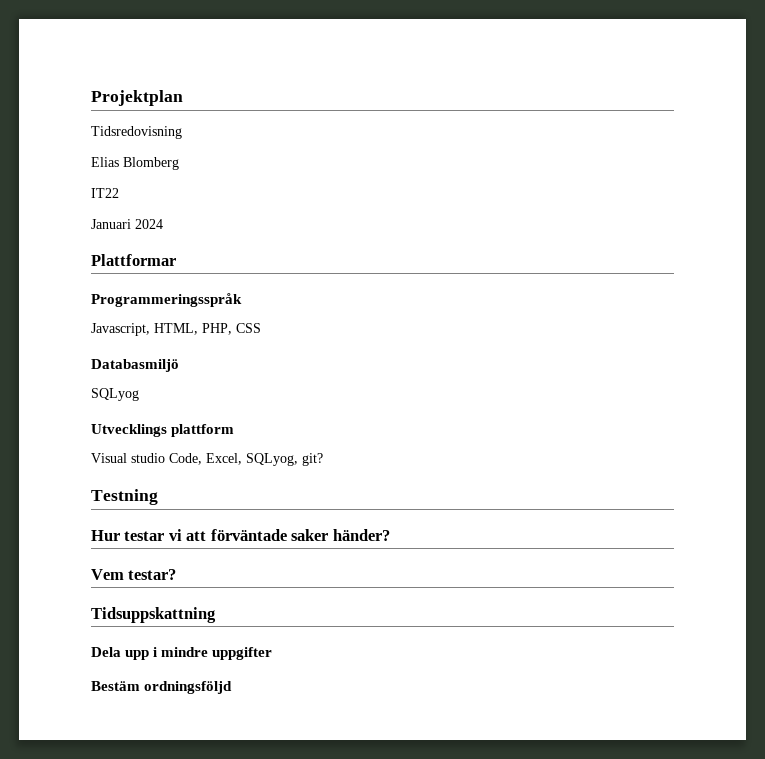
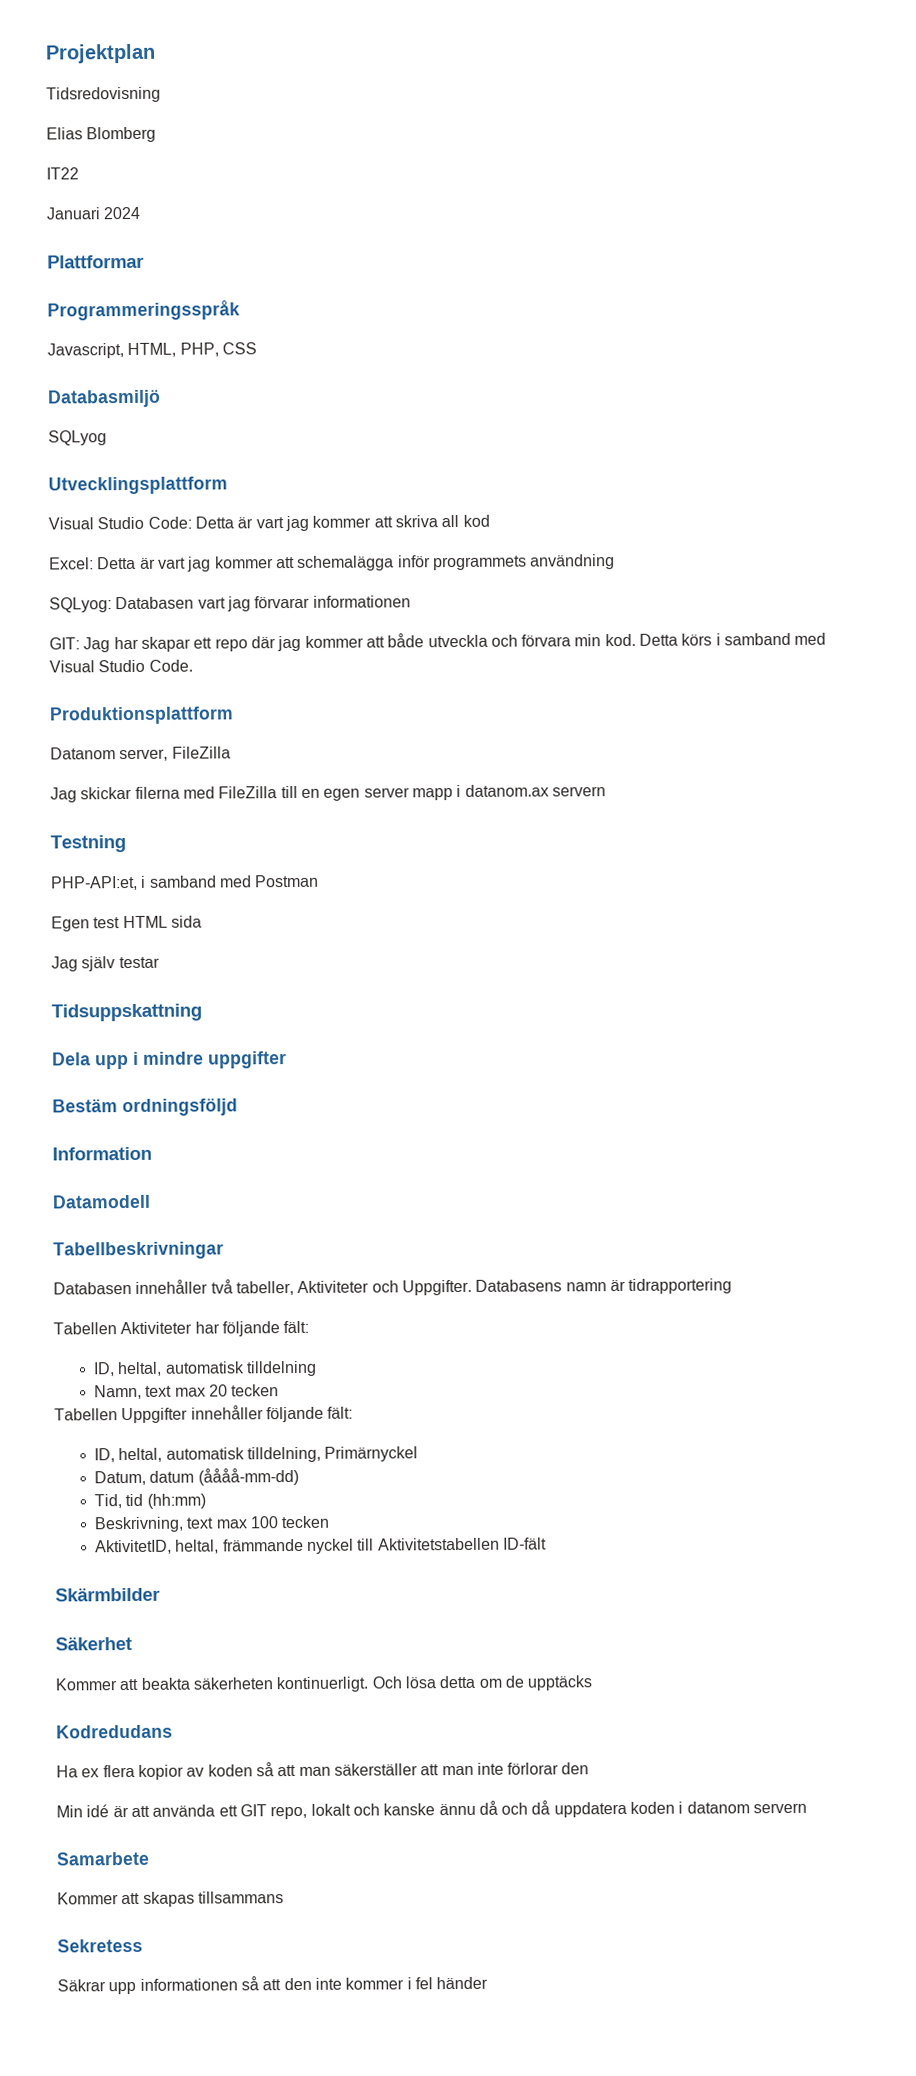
[91,424,235,437] [91,453,323,466] [91,489,158,505] [91,529,390,541] [91,569,177,580] Utvecklings plattform // Visual studio Code, Excel, SQLyog, git? // Testning // Hur testar vi att förväntade saker händer? // Vem testar? -> [48,476,228,495] [48,514,490,532] [49,554,616,572] [49,595,411,613] [49,632,827,653] [49,659,193,673] [49,706,234,725] [50,746,231,762] [50,784,606,803] [50,835,126,853] [51,874,320,891] [51,915,202,932] [51,956,160,972] Utvecklingsplattform // Visual Studio Code: Detta är vart jag kommer att skriva all kod // Excel: Detta är vart jag kommer att schemalägga inför programmets användning // SQLyog: Databasen vart jag förvarar informationen // GIT: Jag har skapar ett repo där jag kommer att både utveckla och förvara min kod. Detta körs i samband med Visual Studio Code. // Produktionsplattform // Datanom server, FileZilla // Jag skickar filerna med FileZilla till en egen server mapp i datanom.ax servern // Testning // PHP-API:et, i samband med Postman // Egen test HTML sida // Jag själv testar
(233, 687) none -> [52,1146,152,1161] [52,1194,151,1209] [53,1241,224,1260] [53,1278,733,1296] [53,1320,310,1337] [93,1360,317,1377] [94,1384,280,1400] [54,1405,354,1424] [94,1446,419,1463] [94,1467,299,1486] [94,1493,206,1509] [94,1515,330,1533] [95,1537,547,1555] [55,1587,160,1602] [55,1637,132,1651] [55,1675,593,1693] [56,1724,173,1739] [56,1762,590,1780] [56,1800,808,1820] [56,1851,150,1866] [57,1891,284,1907] [57,1938,143,1953] [57,1976,489,1995] // Information // Datamodell // Tabellbeskrivningar // Databasen innehåller två tabeller, Aktiviteter och Uppgifter. Databasens namn är tidrapportering // Tabellen Aktiviteter har följande fält: // ID, heltal, automatisk tilldelning // Namn, text max 20 tecken // Tabellen Uppgifter innehåller följande fält: // ID, heltal, automatisk tilldelning, Primärnyckel // Datum, datum (åååå-mm-dd) // Tid, tid (hh:mm) // Beskrivning, text max 100 tecken // AktivitetID, heltal, främmande nyckel till Aktivitetstabellen ID-fält // Skärmbilder // Säkerhet // Kommer att beakta säkerheten kontinuerligt. Och lösa detta om de upptäcks // Kodredudans // Ha ex flera kopior av koden så att man säkerställer att man inte förlorar den // Min idé är att använda ett GIT repo, lokalt och kanske ännu då och då uppdatera koden i datanom servern // Samarbete // Kommer att skapas tillsammans // Sekretess // Säkrar upp informationen så att den inte kommer i fel händer

